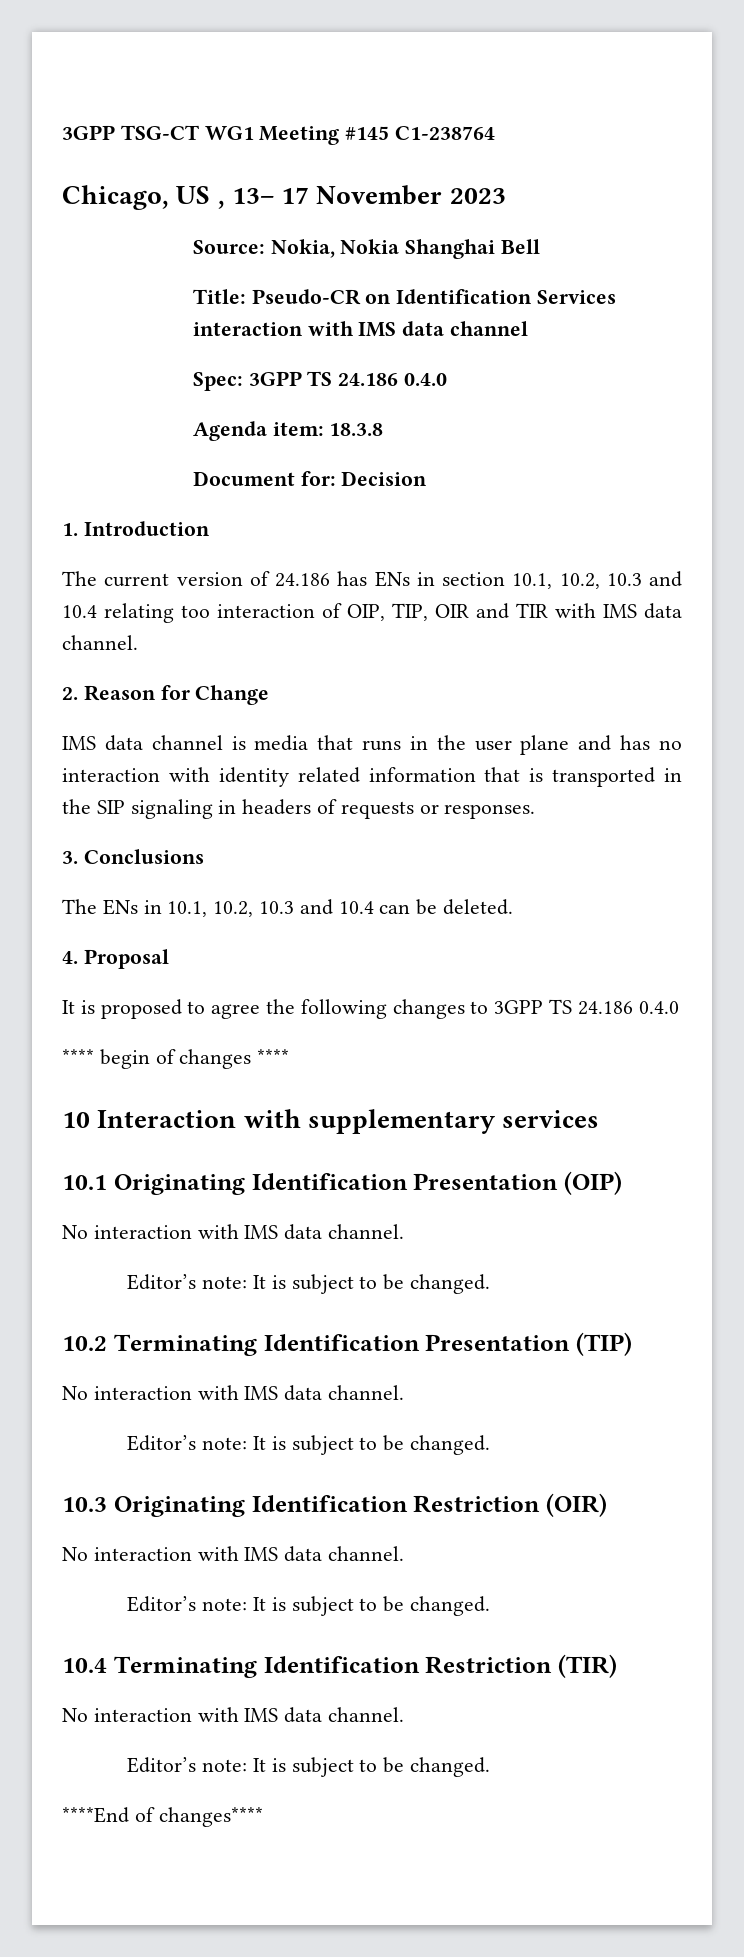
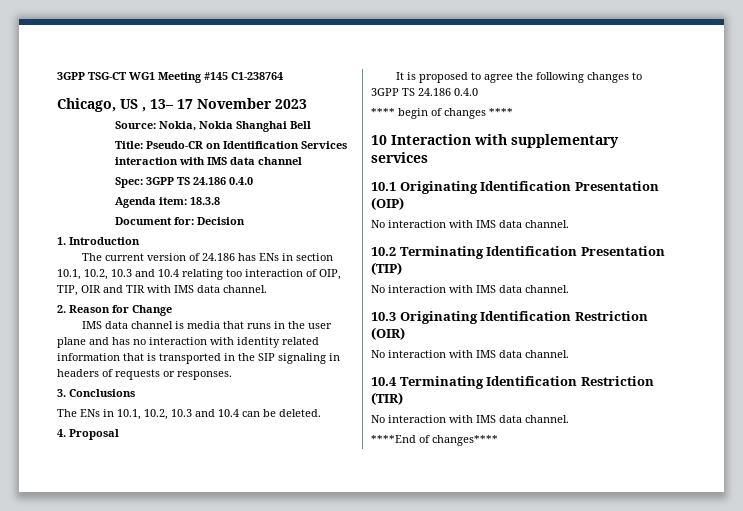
[127,1274,491,1294] // Editor’s note: It is subject to be changed. -> (569, 224) none
[127,1435,491,1455] // Editor’s note: It is subject to be changed. -> (569, 289) none
[127,1596,491,1616] // Editor’s note: It is subject to be changed. -> (569, 354) none
[127,1757,491,1777] // Editor’s note: It is subject to be changed. -> (569, 419) none

